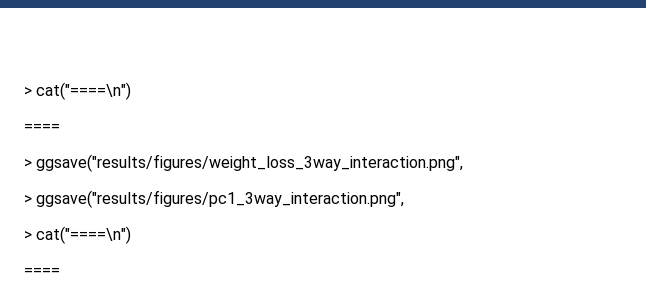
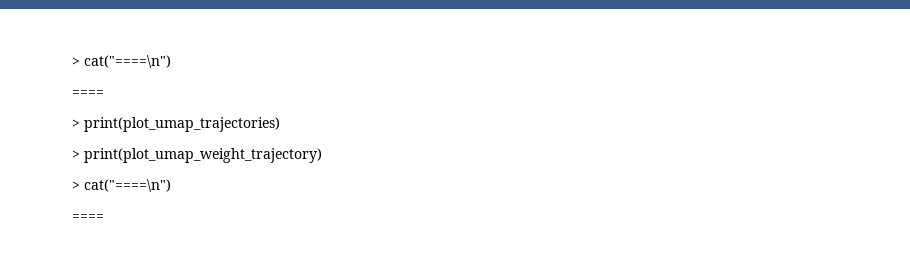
[36,154,464,172] [24,190,405,208] ggsave("results/figures/weight_loss_3way_interaction.png", // > ggsave("results/figures/pc1_3way_interaction.png", -> [84,117,280,132] [72,148,322,163] print(plot_umap_trajectories) // > print(plot_umap_weight_trajectory)

